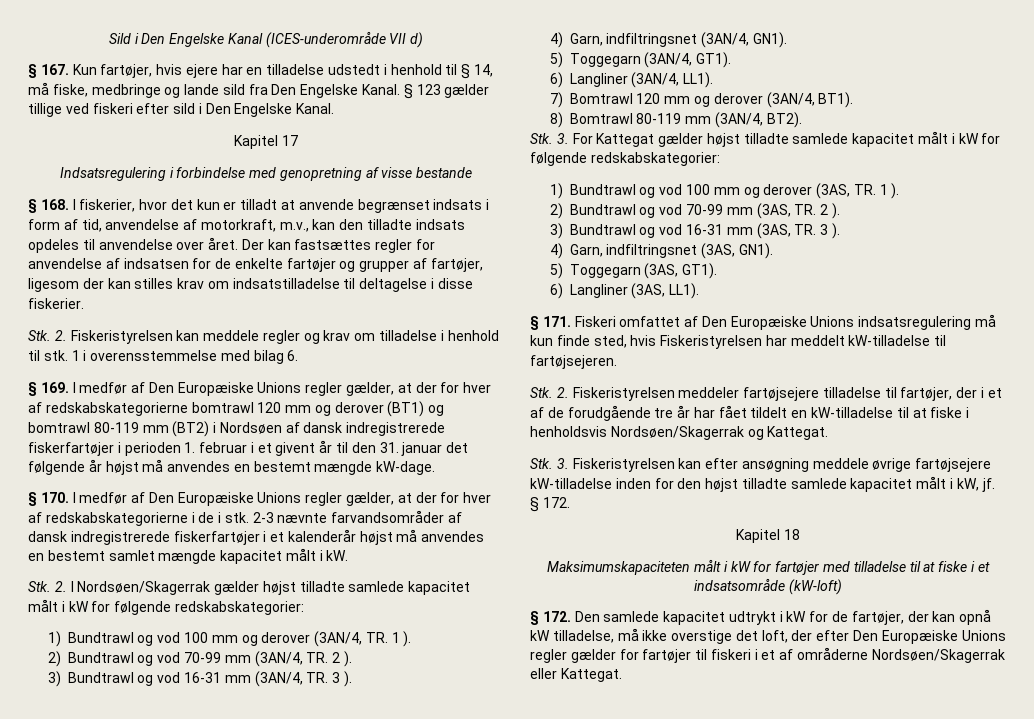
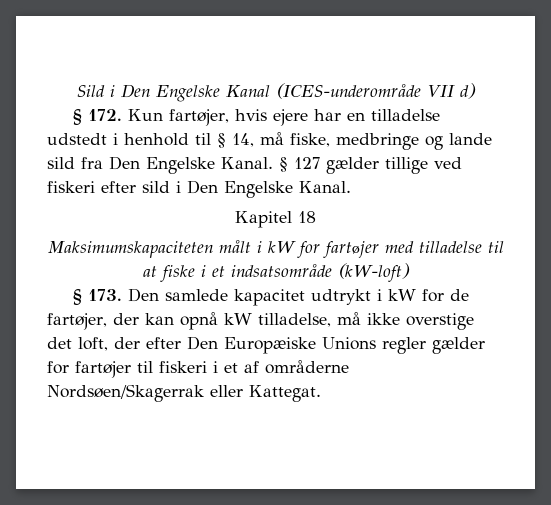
[40,64,69,75] 167. -> [88,109,123,121] 172.
[416,84,441,95] 123 -> [294,157,320,169] 127
[234,135,298,149] [59,167,473,181] [28,199,490,213] [28,219,465,232] [28,237,436,253] [28,258,483,272] [28,278,473,292] [28,298,84,309] [28,330,499,344] [28,350,299,364] [28,382,492,396] [28,401,445,417] [28,421,446,437] [28,440,469,456] [28,459,436,475] [28,492,492,506] [28,510,463,526] [28,529,485,545] [28,548,349,564] [28,581,471,595] [28,599,304,615] [47,631,412,647] [47,651,352,667] [47,671,352,687] [549,32,788,48] [549,52,732,68] [549,72,714,88] [549,92,854,108] [549,112,802,128] [530,131,1001,147] [530,152,720,166] [549,183,900,199] [549,203,840,219] [549,223,840,239] [549,243,774,259] [549,263,718,279] [549,283,700,299] [530,314,997,330] [530,335,947,349] [530,355,617,369] [530,387,1002,401] [530,405,970,421] [530,426,829,440] [530,458,992,472] [530,476,995,492] [530,497,570,512] // Kapitel 17 // Indsatsregulering i forbindelse med genopretning af visse bestande // § 168. I fiskerier, hvor det kun er tilladt at anvende begrænset indsats i form af tid, anvendelse af motorkraft, m.v., kan den tilladte indsats opdeles til anvendelse over året. Der kan fastsættes regler for anvendelse af indsatsen for de enkelte fartøjer og grupper af fartøjer, ligesom der kan stilles krav om indsatstilladelse til deltagelse i disse fiskerier. // Stk. 2. Fiskeristyrelsen kan meddele regler og krav om tilladelse i henhold til stk. 1 i overensstemmelse med bilag 6. // § 169. I medfør af Den Europæiske Unions regler gælder, at der for hver af redskabskategorierne bomtrawl 120 mm og derover (BT1) og bomtrawl 80-119 mm (BT2) i Nordsøen af dansk indregistrerede fiskerfartøjer i perioden 1. februar i et givent år til den 31. januar det følgende år højst må anvendes en bestemt mængde kW-dage. // § 170. I medfør af Den Europæiske Unions regler gælder, at der for hver af redskabskategorierne i de i stk. 2-3 nævnte farvandsområder af dansk indregistrerede fiskerfartøjer i et kalenderår højst må anvendes en bestemt samlet mængde kapacitet målt i kW. // Stk. 2. I Nordsøen/Skagerrak gælder højst tilladte samlede kapacitet målt i kW for følgende redskabskategorier: // 1) Bundtrawl og vod 100 mm og derover (3AN/4, TR. 1 ). // 2) Bundtrawl og vod 70-99 mm (3AN/4, TR. 2 ). // 3) Bundtrawl og vod 16-31 mm (3AN/4, TR. 3 ). // 4) Garn, indfiltringsnet (3AN/4, GN1). // 5) Toggegarn (3AN/4, GT1). // 6) Langliner (3AN/4, LL1). // 7) Bomtrawl 120 mm og derover (3AN/4, BT1). // 8) Bomtrawl 80-119 mm (3AN/4, BT2). // Stk. 3. For Kattegat gælder højst tilladte samlede kapacitet målt i kW for følgende redskabskategorier: // 1) Bundtrawl og vod 100 mm og derover (3AS, TR. 1 ). // 2) Bundtrawl og vod 70-99 mm (3AS, TR. 2 ). // 3) Bundtrawl og vod 16-31 mm (3AS, TR. 3 ). // 4) Garn, indfiltringsnet (3AS, GN1). // 5) Toggegarn (3AS, GT1). // 6) Langliner (3AS, LL1). // § 171. Fiskeri omfattet af Den Europæiske Unions indsatsregulering må kun finde sted, hvis Fiskeristyrelsen har meddelt kW-tilladelse til fartøjsejeren. // Stk. 2. Fiskeristyrelsen meddeler fartøjsejere tilladelse til fartøjer, der i et af de forudgående tre år har fået tildelt en kW-tilladelse til at fiske i henholdsvis Nordsøen/Skagerrak og Kattegat. // Stk. 3. Fiskeristyrelsen kan efter ansøgning meddele øvrige fartøjsejere kW-tilladelse inden for den højst tilladte samlede kapacitet målt i kW, jf. § 172. -> (351, 187) none
[542,611,571,622] 172. -> [88,289,123,301] 173.

